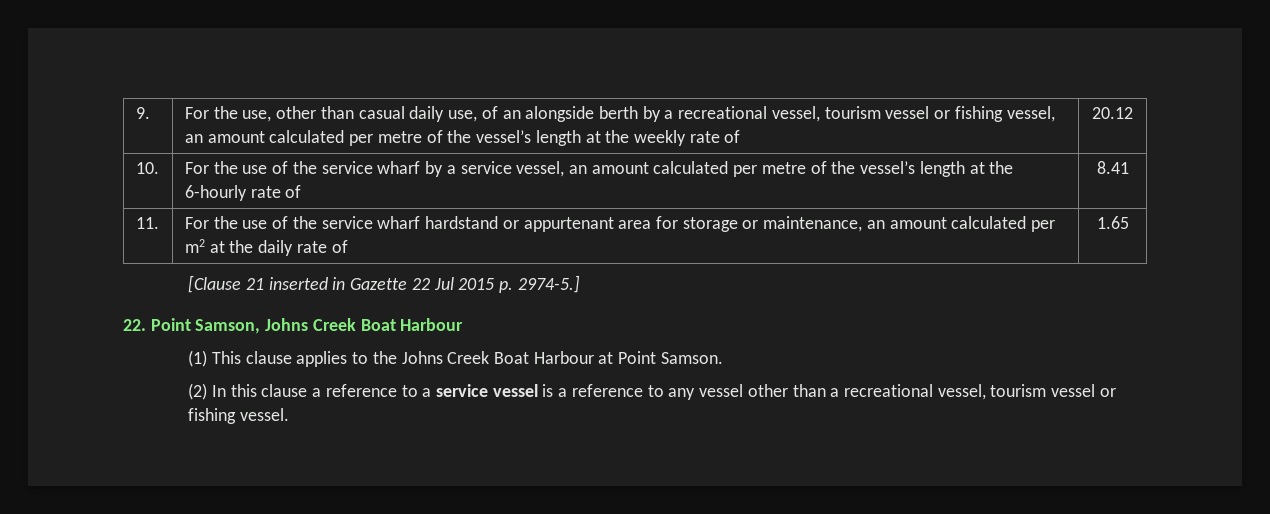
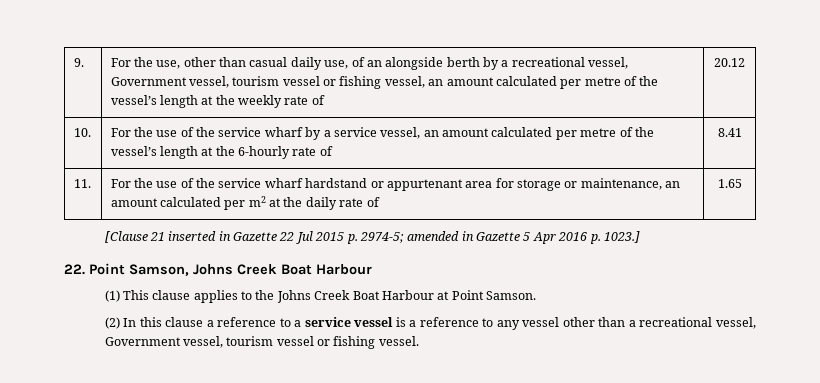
(820, 114) none -> [110,76,229,88] Government vessel,
[517,275,580,293] 2974-5.] -> [359,231,640,244] 2974-5; amended in Gazette 5 Apr 2016 p. 1023.]
(986, 392) none -> [104,336,223,348] Government vessel,

